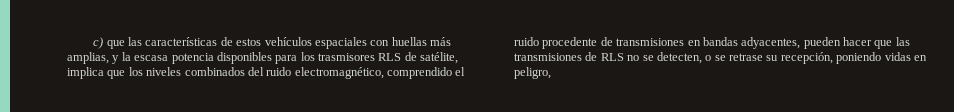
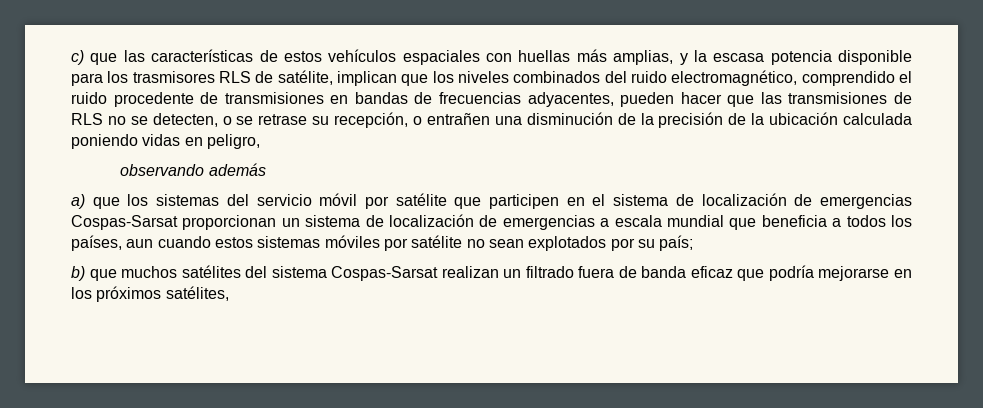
[216,52,272,64] disponibles -> [838,50,912,65] disponible
[67,67,104,79] implica -> [337,71,398,86] implican
(738, 41) none -> [414,92,521,104] de frecuencias
[836,52,927,64] [514,67,551,79] poniendo vidas en peligro, -> [413,112,913,128] [71,134,260,149] [120,163,266,176] [71,193,913,209] [71,214,912,230] [71,235,694,251] [71,265,912,281] [71,286,229,302] o entrañen una disminución de la precisión de la ubicación calculada poniendo vidas en peligro, // observando además // a) que los sistemas del servicio móvil por satélite que participen en el sistema de localización de emergencias Cospas-Sarsat proporcionan un sistema de localización de emergencias a escala mundial que beneficia a todos los países, aun cuando estos sistemas móviles por satélite no sean explotados por su país; // b) que muchos satélites del sistema Cospas-Sarsat realizan un filtrado fuera de banda eficaz que podría mejorarse en los próximos satélites,

